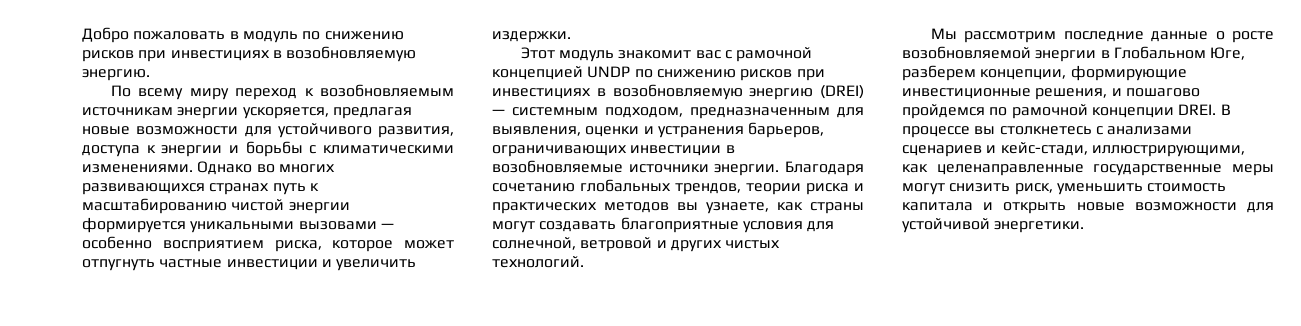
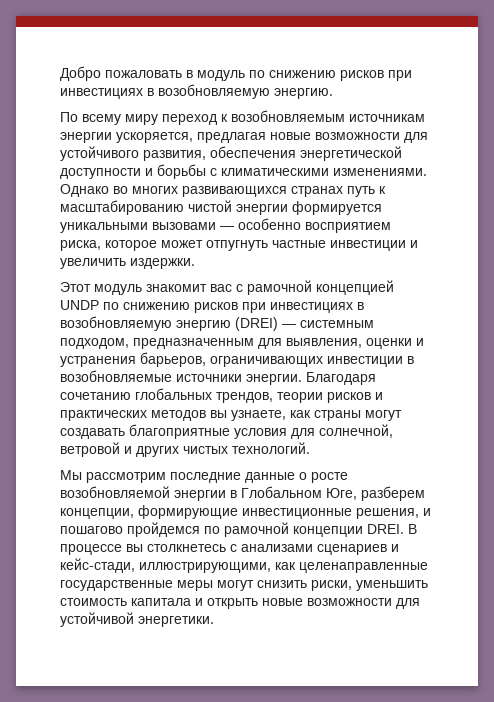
[82,145,223,157] доступа к энергии -> [210,146,402,161] [60,168,141,179] обеспечения энергетической доступности
[806,183,849,195] риска -> [327,392,371,403] рисков
[1014,183,1053,195] риск, -> [311,580,352,591] риски,

